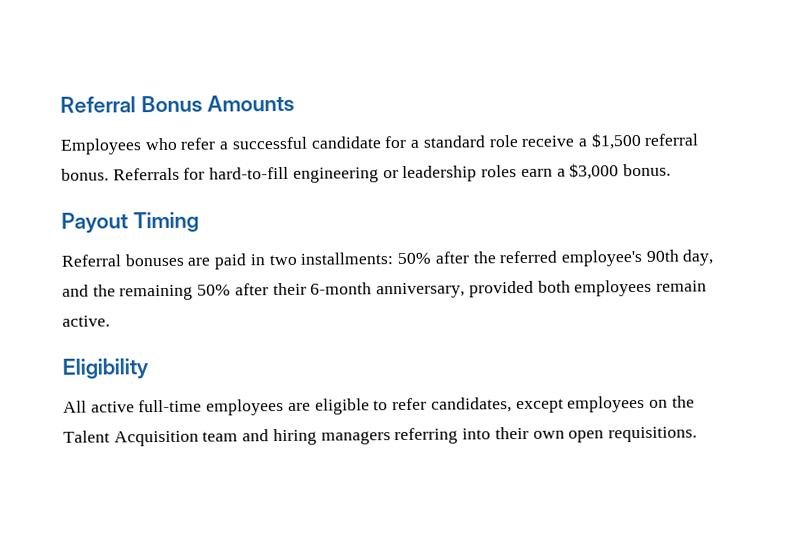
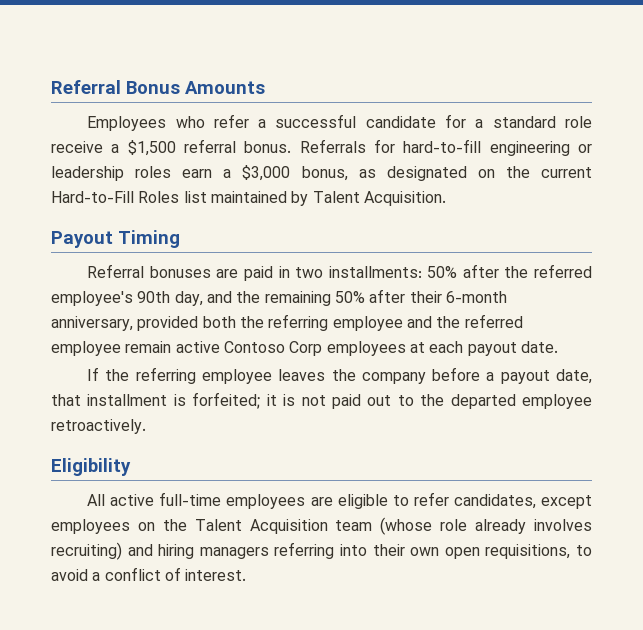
[622,163,671,177] bonus. -> [301,166,593,181] [51,191,446,206] bonus, as designated on the current Hard-to-Fill Roles list maintained by Talent Acquisition.
[574,279,707,297] [62,315,110,327] employees remain active. -> [239,314,523,331] [51,341,558,356] [87,367,592,384] [51,392,593,409] [51,419,146,434] the referring employee and the referred employee remain active Contoso Corp employees at each payout date. // If the referring employee leaves the company before a payout date, that installment is forfeited; it is not paid out to the departed employee retroactively.
(239, 436) none -> [380,517,593,535] [51,542,122,560] (whose role already involves recruiting)
[607,426,697,443] requisitions. -> [485,544,593,559] [51,567,247,581] requisitions, to avoid a conflict of interest.

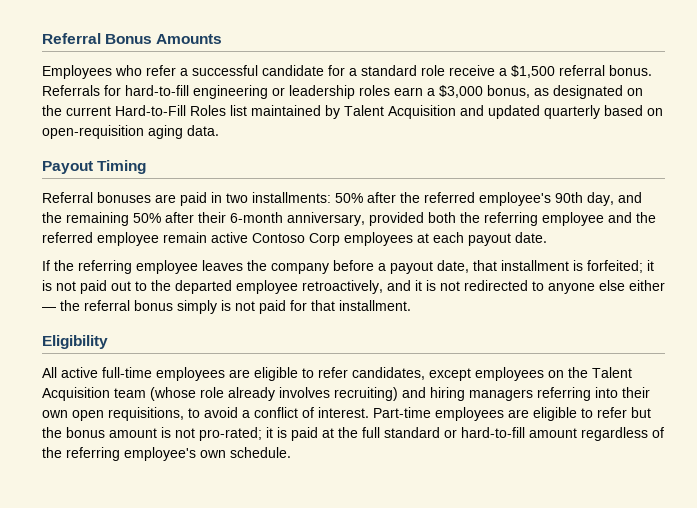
[363,191,446,206] Acquisition. -> [388,105,663,119] [42,125,219,139] Acquisition and updated quarterly based on open-requisition aging data.
[51,419,146,434] retroactively. -> [302,280,665,294] [42,300,411,314] retroactively, and it is not redirected to anyone else either — the referral bonus simply is not paid for that installment.
(247, 575) none -> [373,407,651,421] [42,427,664,441] [42,447,291,461] Part-time employees are eligible to refer but the bonus amount is not pro-rated; it is paid at the full standard or hard-to-fill amount regardless of the referring employee's own schedule.

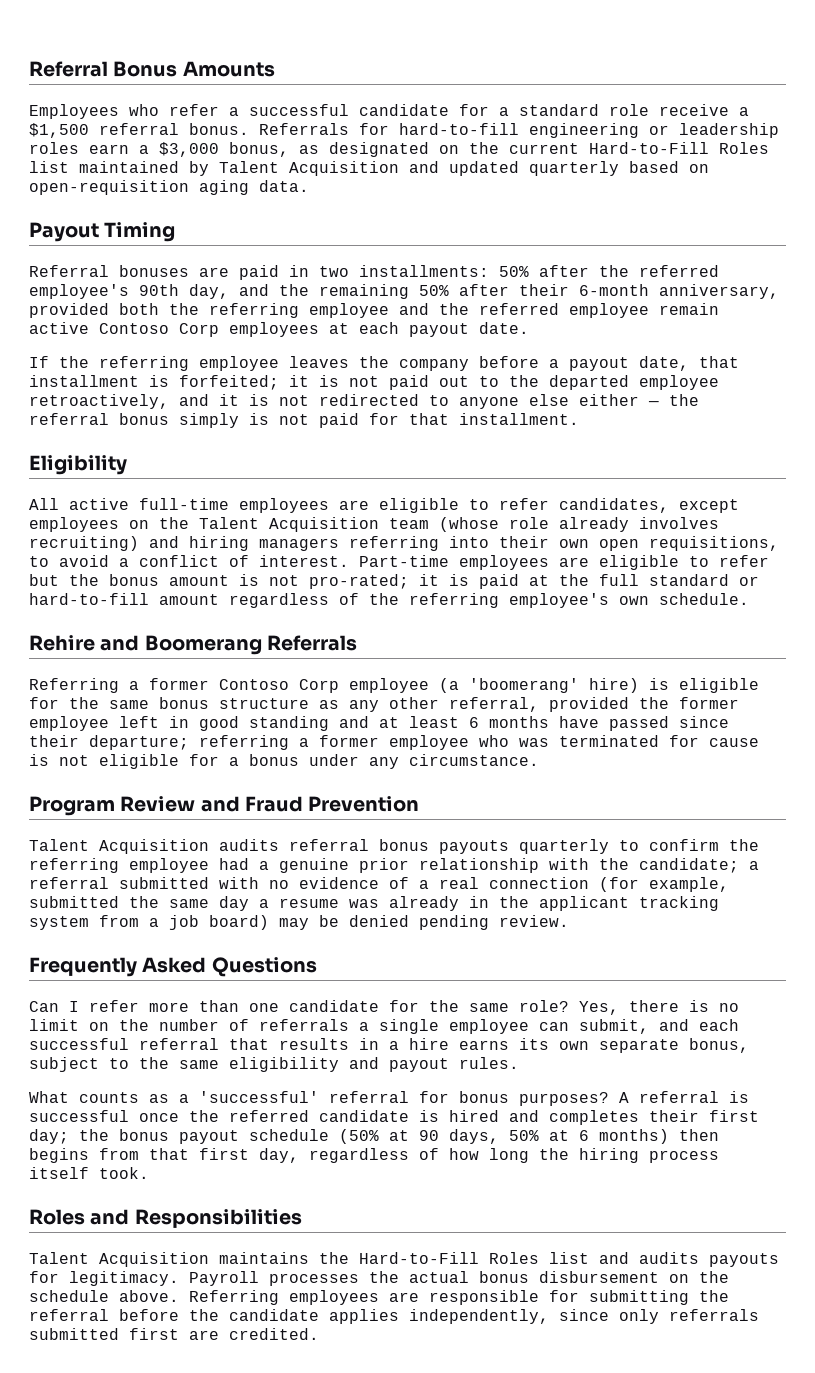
(291, 452) none -> [29,635,357,655] [29,678,759,693] [29,697,739,712] [29,716,729,731] [29,735,759,750] [29,754,539,769] [29,796,420,816] [29,839,759,854] [29,858,759,873] [29,877,729,892] [29,896,719,911] [29,915,569,930] [29,957,317,977] [29,1000,739,1015] [29,1019,739,1034] [29,1038,749,1053] [29,1057,519,1072] [29,1091,749,1106] [29,1110,759,1125] [29,1129,719,1144] [29,1148,719,1163] [29,1167,149,1179] [29,1209,302,1228] [29,1252,779,1267] [29,1271,729,1286] [29,1290,729,1305] [29,1309,759,1324] [29,1328,319,1340] // Rehire and Boomerang Referrals // Referring a former Contoso Corp employee (a 'boomerang' hire) is eligible for the same bonus structure as any other referral, provided the former employee left in good standing and at least 6 months have passed since their departure; referring a former employee who was terminated for cause is not eligible for a bonus under any circumstance. // Program Review and Fraud Prevention // Talent Acquisition audits referral bonus payouts quarterly to confirm the referring employee had a genuine prior relationship with the candidate; a referral submitted with no evidence of a real connection (for example, submitted the same day a resume was already in the applicant tracking system from a job board) may be denied pending review. // Frequently Asked Questions // Can I refer more than one candidate for the same role? Yes, there is no limit on the number of referrals a single employee can submit, and each successful referral that results in a hire earns its own separate bonus, subject to the same eligibility and payout rules. // What counts as a 'successful' referral for bonus purposes? A referral is successful once the referred candidate is hired and completes their first day; the bonus payout schedule (50% at 90 days, 50% at 6 months) then begins from that first day, regardless of how long the hiring process itself took. // Roles and Responsibilities // Talent Acquisition maintains the Hard-to-Fill Roles list and audits payouts for legitimacy. Payroll processes the actual bonus disbursement on the schedule above. Referring employees are responsible for submitting the referral before the candidate applies independently, since only referrals submitted first are credited.

